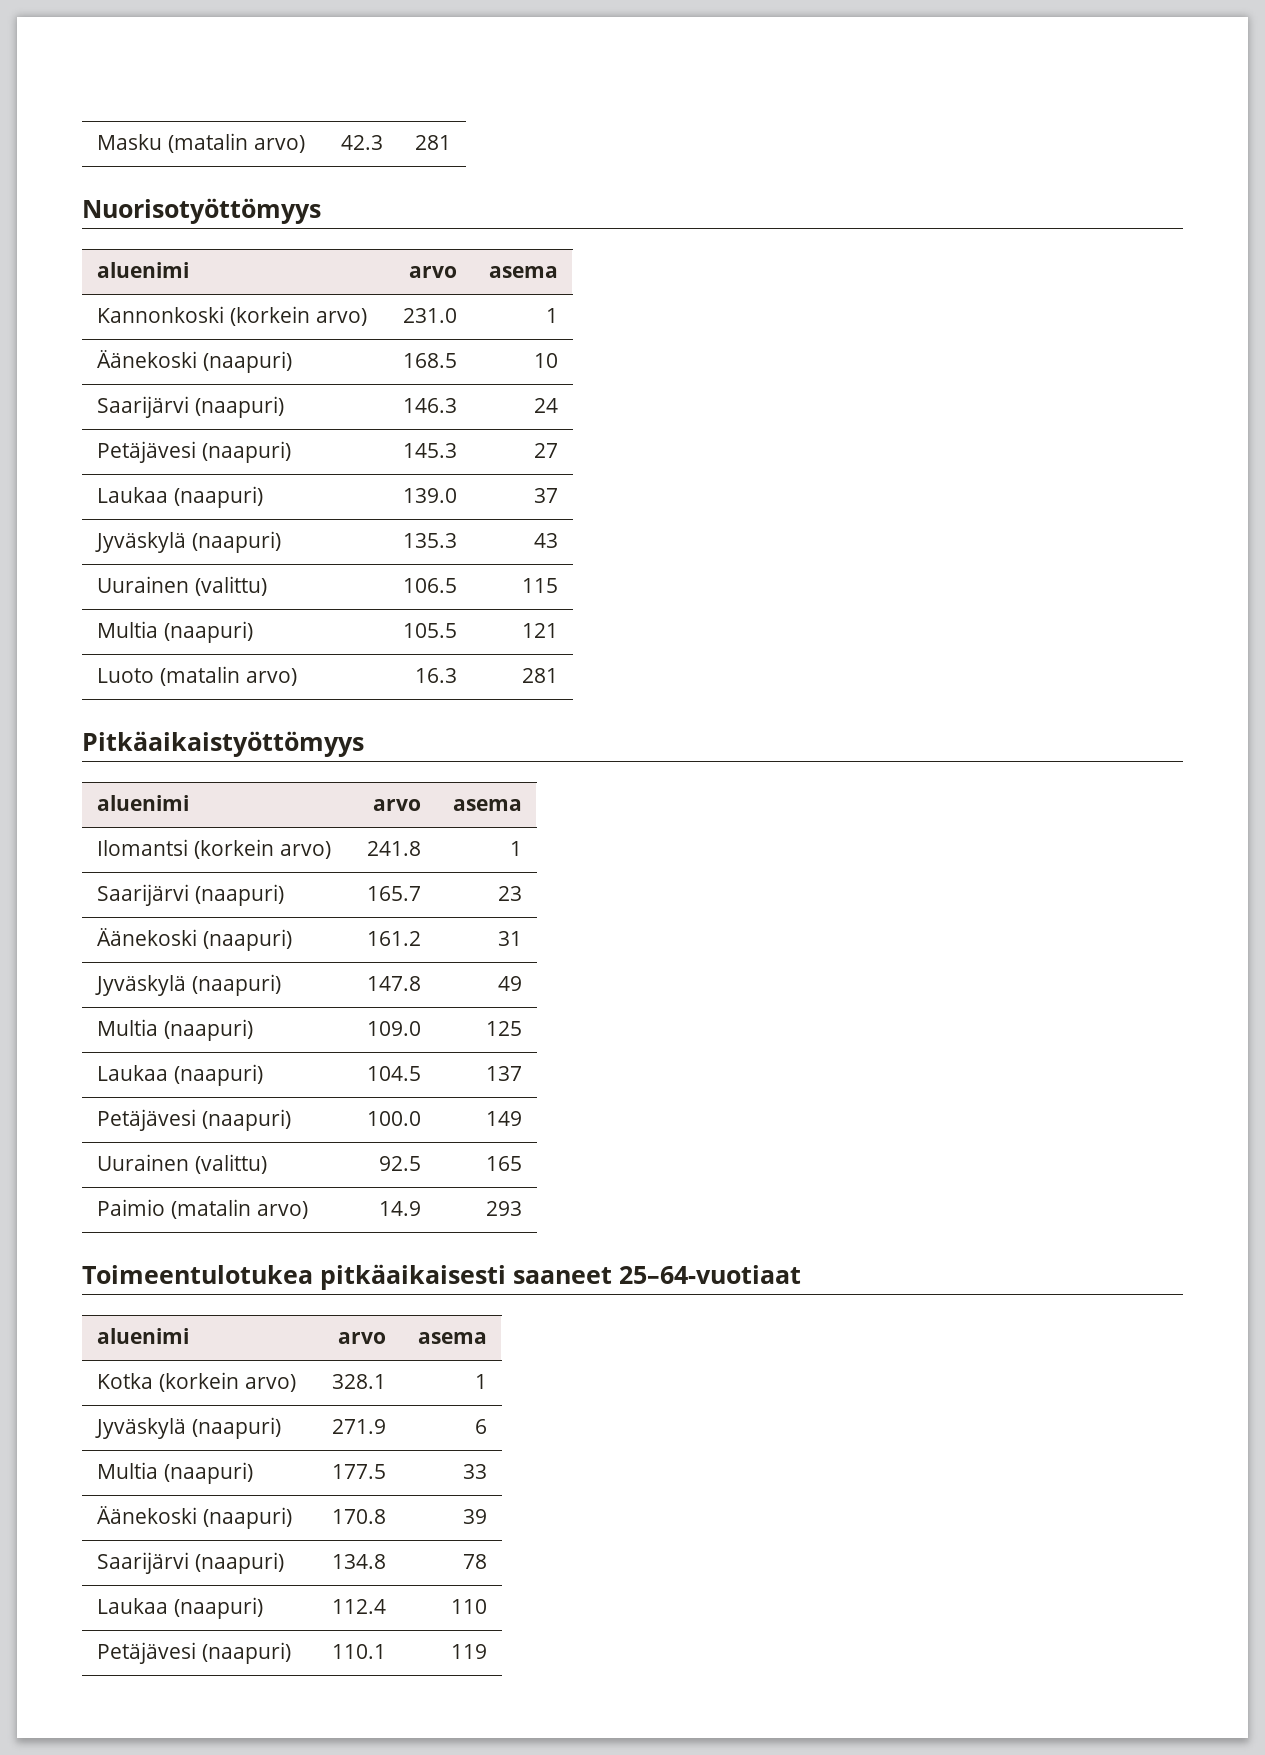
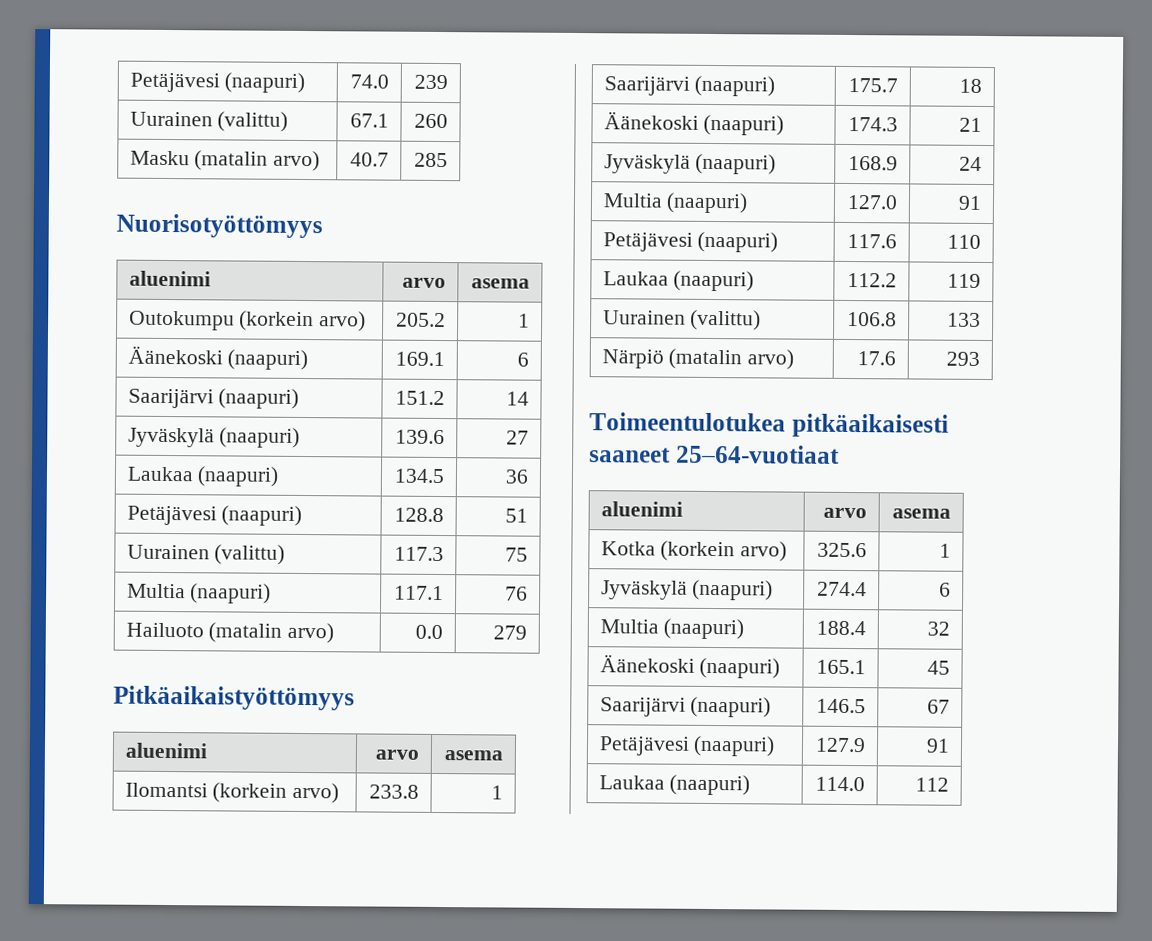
(97, 142) none -> [129,72,306,94] [350,74,390,89] [414,74,449,90] [129,111,289,132] [350,113,390,128] [414,113,449,129] Petäjävesi (naapuri) | 74.0 | 239 // Uurainen (valittu) | 67.1 | 260 //
[340,135,383,150] [414,135,451,150] 42.3 | 281 -> [350,152,390,167] [414,152,449,168] 40.7 | 285
[97,306,367,326] [402,308,457,323] Kannonkoski (korkein arvo) | 231.0 -> [128,310,367,332] [396,312,447,328] Outokumpu (korkein arvo) | 205.2
[402,353,457,368] [533,353,558,368] [97,396,284,418] [402,398,457,413] [533,398,558,413] [97,441,291,463] [402,443,457,458] 168.5 | 10 // Saarijärvi (naapuri) | 146.3 | 24 // Petäjävesi (naapuri) | 145.3 -> [395,351,446,367] [517,352,530,367] [127,388,300,409] [395,390,446,406] [506,391,530,406] [127,427,301,448] [395,429,446,445] 169.1 | 6 // Saarijärvi (naapuri) | 151.2 | 14 // Jyväskylä (naapuri) | 139.6
[402,488,457,503] [533,488,558,503] [95,531,281,553] [402,533,457,548] [533,533,558,548] [97,576,267,596] [402,578,457,593] [521,578,558,593] [97,621,253,643] [402,623,457,638] [521,623,558,638] [97,666,297,686] [414,668,457,683] [521,668,558,683] 139.0 | 37 // Jyväskylä (naapuri) | 135.3 | 43 // Uurainen (valittu) | 106.5 | 115 // Multia (naapuri) | 105.5 | 121 // Luoto (matalin arvo) | 16.3 | 281 -> [394,468,446,484] [505,469,530,484] [126,505,303,526] [394,507,445,523] [505,508,529,523] [126,544,286,565] [394,546,445,562] [505,547,529,562] [126,583,272,604] [394,585,445,601] [505,586,529,601] [125,622,335,644] [415,624,444,640] [493,625,528,640] 134.5 | 36 // Petäjävesi (naapuri) | 128.8 | 51 // Uurainen (valittu) | 117.3 | 75 // Multia (naapuri) | 117.1 | 76 // Hailuoto (matalin arvo) | 0.0 | 279
[366,841,421,856] 241.8 -> [369,784,420,799] 233.8
[366,886,421,901] [497,886,522,901] [97,928,292,951] [366,931,421,946] [497,931,522,946] [95,974,281,996] [366,976,421,991] [497,976,522,991] [97,1019,253,1041] [366,1021,421,1036] [485,1021,522,1036] [97,1064,263,1086] [366,1066,421,1081] [485,1066,522,1081] [97,1109,291,1131] [366,1111,421,1126] [485,1111,522,1126] [97,1154,267,1174] [378,1156,421,1171] [485,1156,522,1171] [97,1199,308,1219] [378,1201,421,1216] 165.7 | 23 // Äänekoski (naapuri) | 161.2 | 31 // Jyväskylä (naapuri) | 147.8 | 49 // Multia (naapuri) | 109.0 | 125 // Laukaa (naapuri) | 104.5 | 137 // Petäjävesi (naapuri) | 100.0 | 149 // Uurainen (valittu) | 92.5 | 165 // Paimio (matalin arvo) | 14.9 -> [848,77,899,93] [959,78,983,93] [603,111,785,136] [848,116,899,132] [959,117,983,132] [603,153,777,175] [848,155,899,171] [959,156,983,171] [602,192,749,214] [847,194,899,210] [958,195,983,210] [602,231,779,253] [847,233,898,249] [947,234,982,249] [602,270,755,292] [847,272,898,288] [947,273,982,288] [602,309,762,331] [847,311,898,327] [947,312,982,327] [601,348,795,370] [857,351,897,366] 175.7 | 18 // Äänekoski (naapuri) | 174.3 | 21 // Jyväskylä (naapuri) | 168.9 | 24 // Multia (naapuri) | 127.0 | 91 // Petäjävesi (naapuri) | 117.6 | 110 // Laukaa (naapuri) | 112.2 | 119 // Uurainen (valittu) | 106.8 | 133 // Närpiö (matalin arvo) | 17.6
[331,1374,386,1389] 328.1 -> [817,542,868,558] 325.6
[331,1419,386,1434] 271.9 -> [817,581,868,597] 274.4
[331,1464,386,1479] [462,1464,487,1479] [97,1506,292,1529] [331,1509,386,1524] [462,1509,487,1524] [97,1552,284,1574] [331,1554,386,1569] [462,1554,487,1569] [97,1597,263,1619] [331,1599,386,1614] [450,1599,487,1614] [97,1642,291,1664] [331,1644,386,1659] [450,1644,487,1659] 177.5 | 33 // Äänekoski (naapuri) | 170.8 | 39 // Saarijärvi (naapuri) | 134.8 | 78 // Laukaa (naapuri) | 112.4 | 110 // Petäjävesi (naapuri) | 110.1 | 119 -> [816,620,867,636] [927,621,951,636] [599,654,781,679] [816,659,867,675] [927,660,951,675] [599,696,772,718] [816,698,867,714] [927,699,951,714] [598,735,776,757] [815,737,867,753] [926,738,951,753] [598,774,751,796] [815,776,866,792] [915,777,950,792] 188.4 | 32 // Äänekoski (naapuri) | 165.1 | 45 // Saarijärvi (naapuri) | 146.5 | 67 // Petäjävesi (naapuri) | 127.9 | 91 // Laukaa (naapuri) | 114.0 | 112

